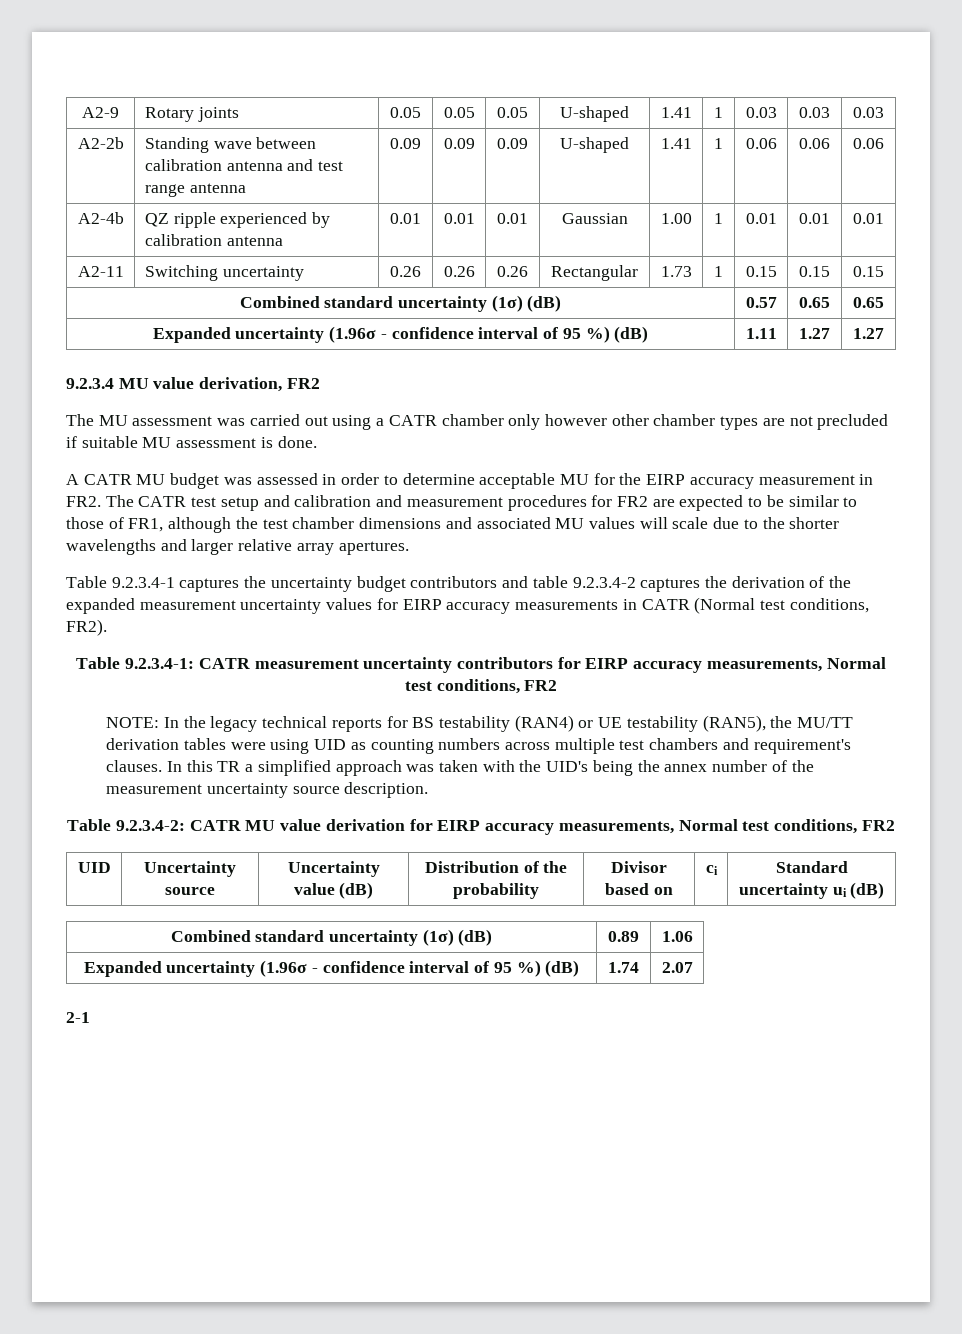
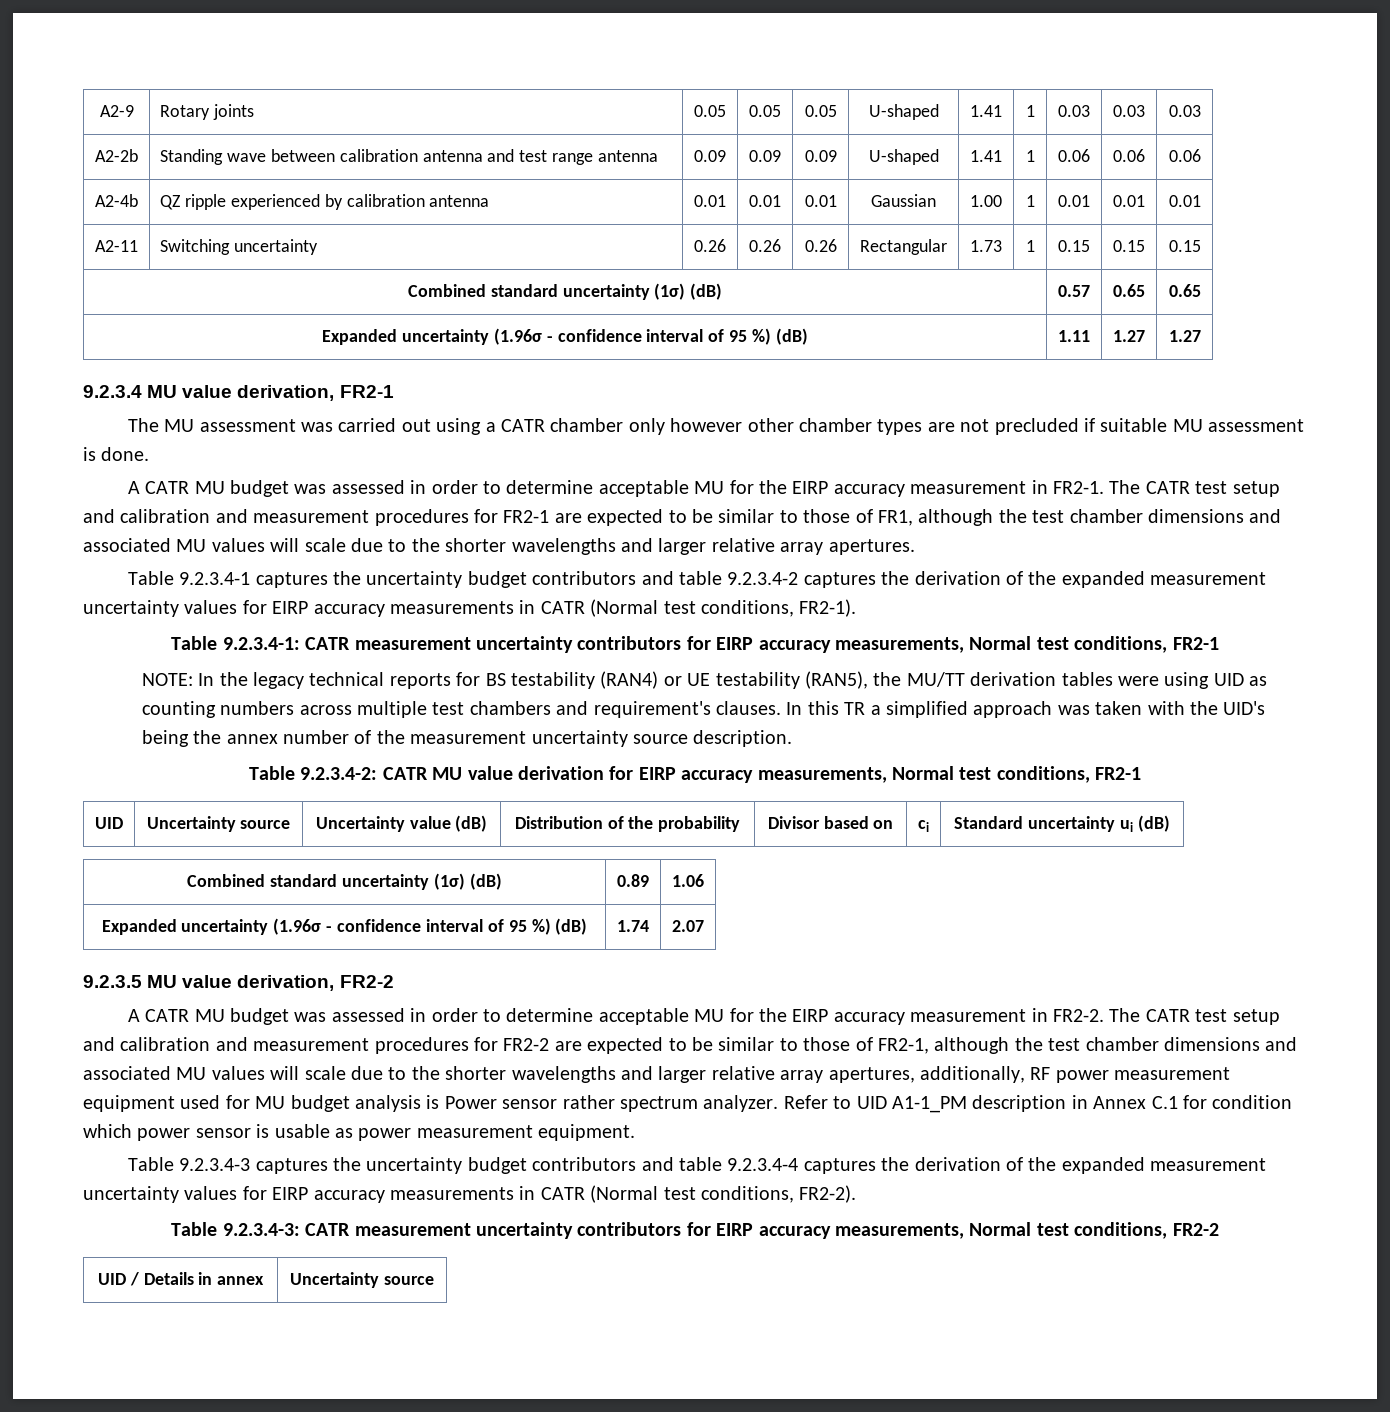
[286,378,320,389] FR2 -> [339,385,394,398] FR2-1
[66,496,101,507] FR2. -> [1052,481,1104,494] FR2-1.
[616,496,648,507] FR2 -> [503,510,550,523] FR2-1
[66,619,107,636] FR2). -> [799,599,857,617] FR2-1).
[524,680,558,691] FR2 -> [1172,637,1219,650] FR2-1
[861,820,895,831] FR2 -> [1095,767,1142,780] FR2-1
[66,1012,90,1023] 2-1 -> [83,975,394,991] [127,1008,1280,1025] [83,1037,1298,1054] [83,1066,1231,1083] [83,1095,1293,1113] [83,1124,636,1141] [127,1157,1267,1174] [83,1185,857,1203] [171,1222,1219,1239] [97,1272,265,1286] [290,1272,434,1288] 9.2.3.5 MU value derivation, FR2-2 // A CATR MU budget was assessed in order to determine acceptable MU for the EIRP accuracy measurement in FR2-2. The CATR test setup and calibration and measurement procedures for FR2-2 are expected to be similar to those of FR2-1, although the test chamber dimensions and associated MU values will scale due to the shorter wavelengths and larger relative array apertures, additionally, RF power measurement equipment used for MU budget analysis is Power sensor rather spectrum analyzer. Refer to UID A1-1_PM description in Annex C.1 for condition which power sensor is usable as power measurement equipment. // Table 9.2.3.4-3 captures the uncertainty budget contributors and table 9.2.3.4-4 captures the derivation of the expanded measurement uncertainty values for EIRP accuracy measurements in CATR (Normal test conditions, FR2-2). // Table 9.2.3.4-3: CATR measurement uncertainty contributors for EIRP accuracy measurements, Normal test conditions, FR2-2 // UID / Details in annex | Uncertainty source

